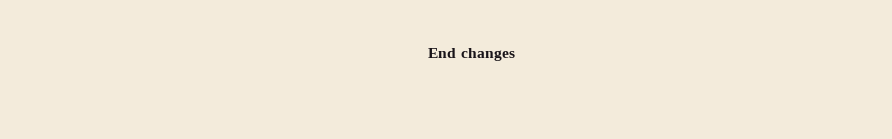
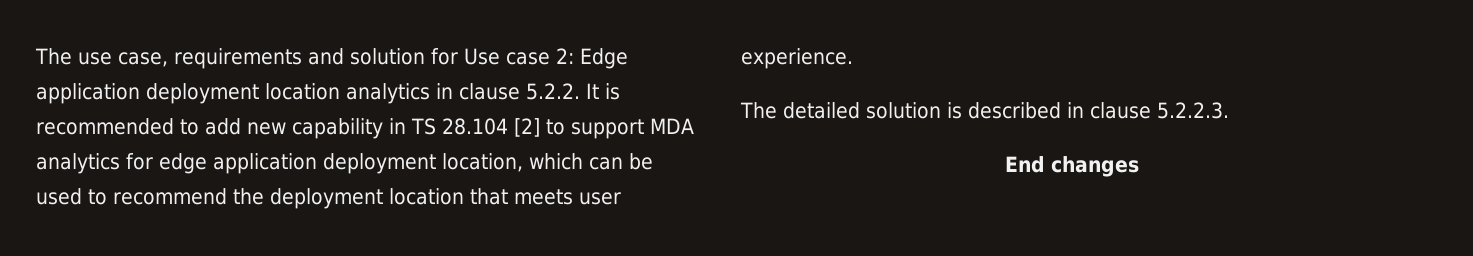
(428, 53) none -> [35,48,628,69] [36,83,620,104] [36,118,694,139] [36,153,653,174] [36,188,621,209] [741,48,853,69] [740,102,1229,119] The use case, requirements and solution for Use case 2: Edge application deployment location analytics in clause 5.2.2. It is recommended to add new capability in TS 28.104 [2] to support MDA analytics for edge application deployment location, which can be used to recommend the deployment location that meets user experience. // The detailed solution is described in clause 5.2.2.3. //

